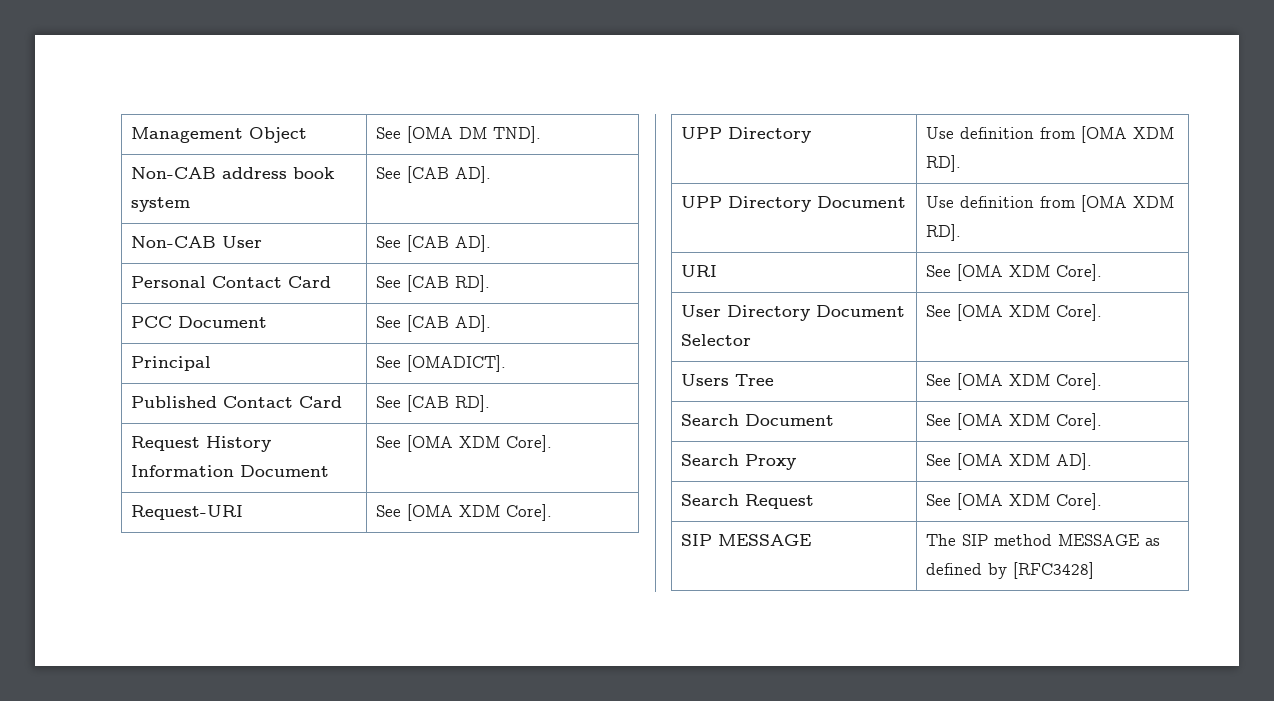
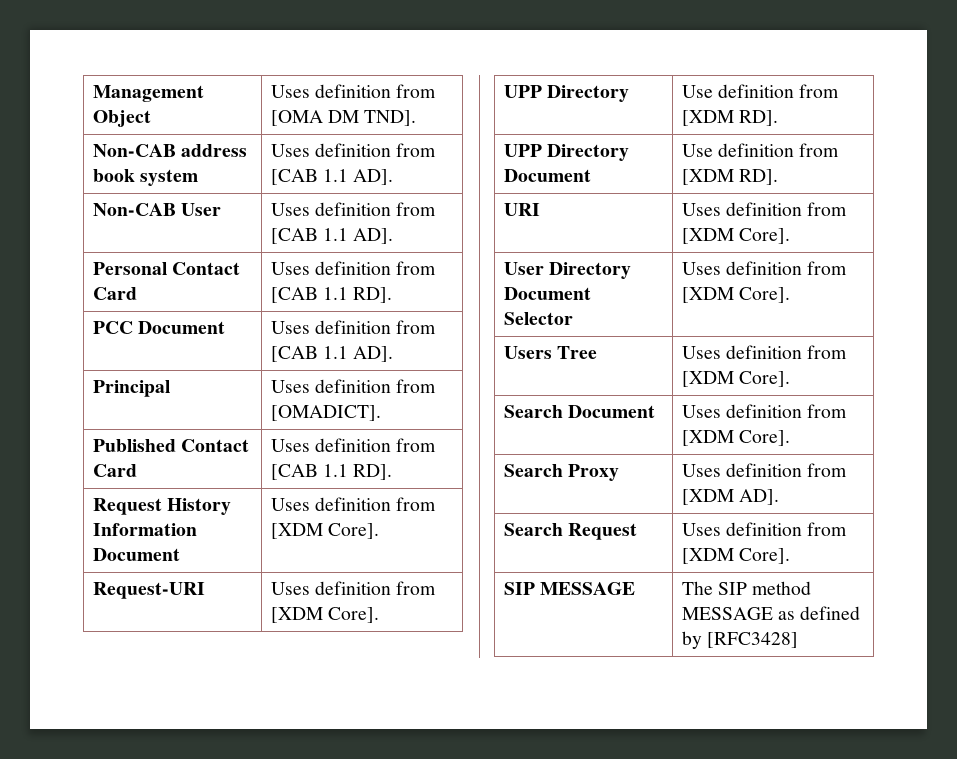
[375,127,401,139] See -> [270,84,437,98] Uses definition from
[375,166,491,183] [130,236,262,248] [375,235,491,252] [130,276,331,288] [375,275,490,292] [130,316,267,328] [375,315,449,332] See [CAB AD]. // Non-CAB User | See [CAB AD]. // Personal Contact Card | See [CAB RD]. // PCC Document | See [CAB -> [270,143,437,157] [270,169,394,185] [92,203,222,216] [270,202,437,216] [270,228,394,244] [92,262,241,275] [92,287,137,300] [270,261,437,275] [270,287,393,303] [92,321,226,334] [270,320,437,334] [270,346,349,362] Uses definition from [CAB 1.1 AD]. // Non-CAB User | Uses definition from [CAB 1.1 AD]. // Personal Contact Card | Uses definition from [CAB 1.1 RD]. // PCC Document | Uses definition from [CAB 1.1
[375,356,401,368] See -> [270,379,437,393] Uses definition from
[375,395,449,412] See [CAB -> [270,438,437,452] [270,464,349,480] Uses definition from [CAB 1.1
[375,435,552,452] [130,505,243,520] [375,504,500,521] See [OMA XDM Core]. // Request-URI | See [OMA XDM -> [270,497,437,511] [270,523,380,539] [92,582,205,599] [270,581,437,595] [270,607,323,623] Uses definition from [XDM Core]. // Request-URI | Uses definition from [XDM
[1080,126,1174,143] [OMA XDM -> [681,110,734,126] [XDM
[1080,195,1174,212] [OMA XDM -> [681,169,734,185] [XDM
[925,264,1050,281] See [OMA XDM -> [681,202,848,216] [681,228,734,244] Uses definition from [XDM
[925,304,1050,321] See [OMA XDM -> [681,261,848,275] [681,287,734,303] Uses definition from [XDM
[925,373,1050,390] See [OMA XDM -> [681,345,848,359] [681,371,734,387] Uses definition from [XDM
[925,413,1050,430] See [OMA XDM -> [681,404,848,418] [681,430,734,446] Uses definition from [XDM
[925,453,1050,470] See [OMA XDM -> [681,463,848,477] [681,489,734,505] Uses definition from [XDM
[925,493,1050,510] See [OMA XDM -> [681,522,848,536] [681,548,734,564] Uses definition from [XDM

